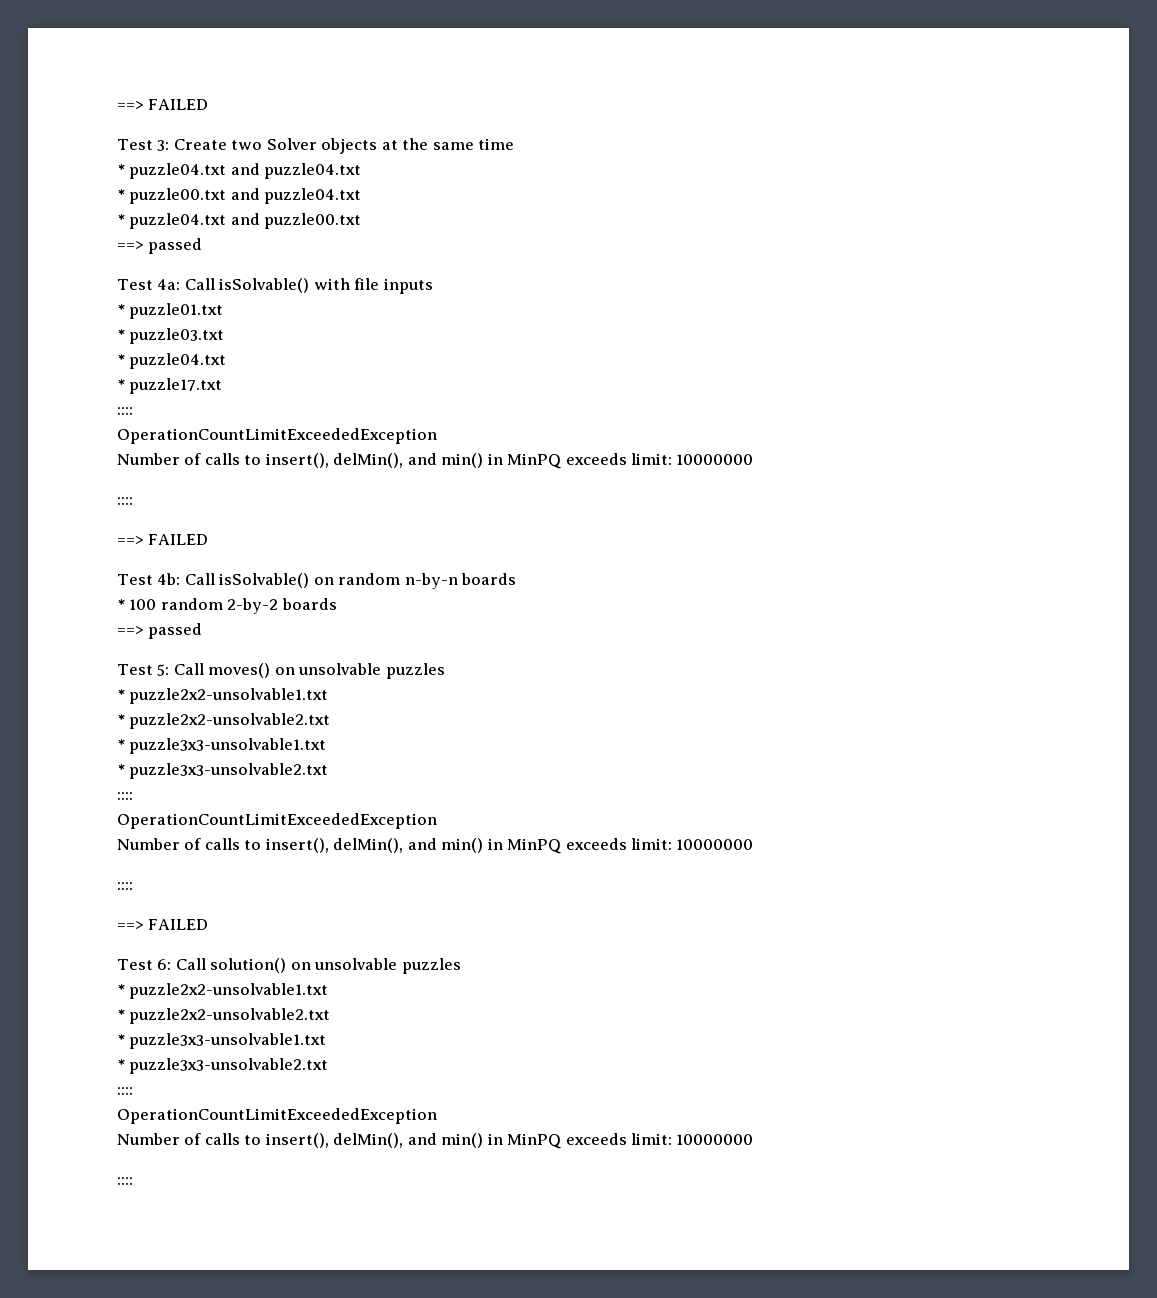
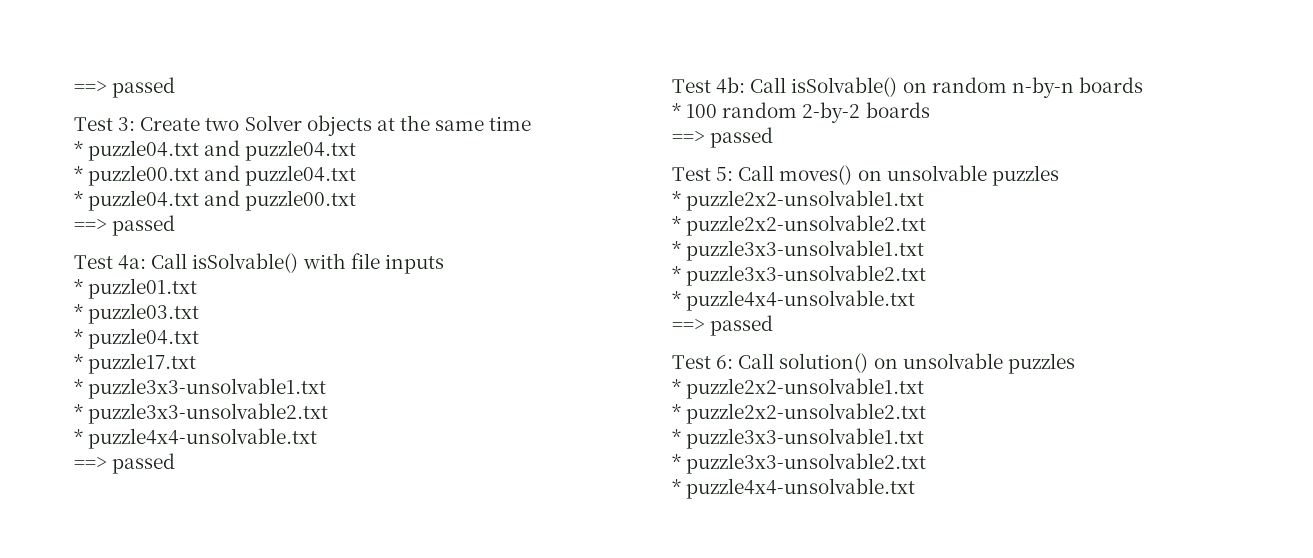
[117,99,209,110] ==> FAILED -> [74,77,176,98] ==> passed
[117,407,133,415] [117,428,437,444] [117,453,754,469] [117,497,133,505] [117,534,209,545] :::: // OperationCountLimitExceededException // Number of calls to insert(), delMin(), and min() in MinPQ exceeds limit: 10000000 // :::: // ==> FAILED -> [74,378,327,399] [74,403,329,424] [74,428,318,449] [74,453,176,474] * puzzle3x3-unsolvable1.txt // * puzzle3x3-unsolvable2.txt // * puzzle4x4-unsolvable.txt // ==> passed
[117,792,133,800] [117,813,437,829] [117,838,754,854] [117,882,133,890] [117,919,209,930] :::: // OperationCountLimitExceededException // Number of calls to insert(), delMin(), and min() in MinPQ exceeds limit: 10000000 // :::: // ==> FAILED -> [672,290,916,311] [672,315,774,336] * puzzle4x4-unsolvable.txt // ==> passed
[117,1087,133,1095] [117,1108,437,1124] [117,1133,754,1149] [117,1177,133,1185] :::: // OperationCountLimitExceededException // Number of calls to insert(), delMin(), and min() in MinPQ exceeds limit: 10000000 // :::: -> [672,478,916,499] * puzzle4x4-unsolvable.txt

